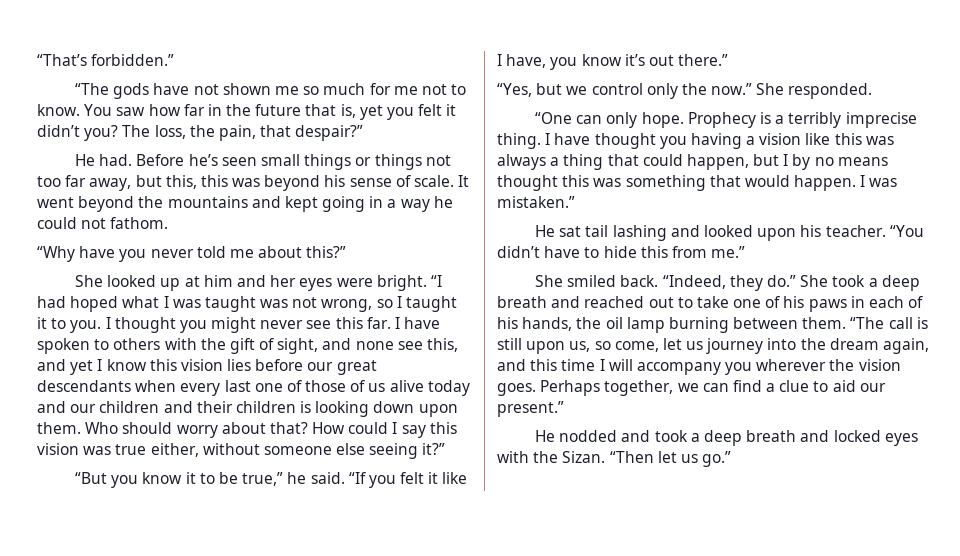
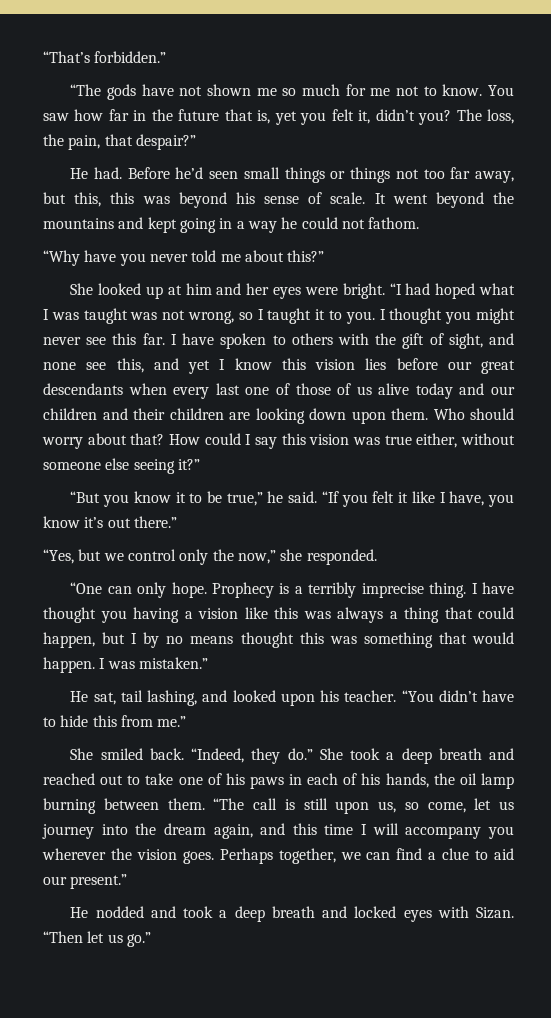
[446,104,457,116] it -> [358,110,371,124] it,
[188,154,218,166] he’s -> [175,167,204,179] he’d
[300,401,312,413] is -> [229,412,250,420] are
[711,83,785,95] now.” She -> [237,549,303,564] now,” she
[559,225,667,241] sat tail lashing -> [93,690,198,706] sat, tail lashing,
[533,451,559,463] the -> (469, 912) none

